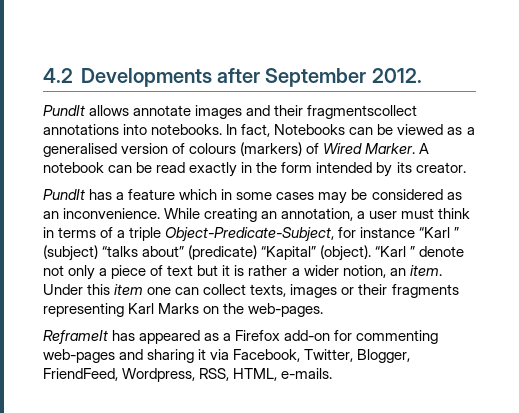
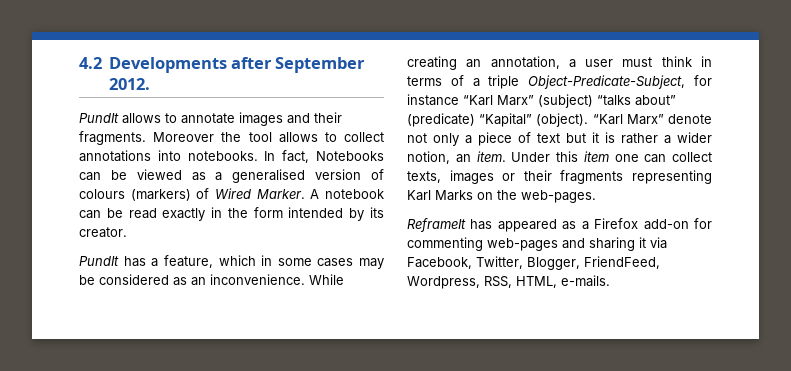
(130, 110) none -> [165,113,177,123] to
[307,105,418,119] fragmentscollect -> [79,131,384,145] fragments. Moreover the tool allows to collect
[128,189,176,200] feature -> [163,255,213,268] feature,
[454,227,460,238] ” -> [497,95,534,106] Marx”
[410,246,416,257] ” -> [626,114,664,125] Marx”

